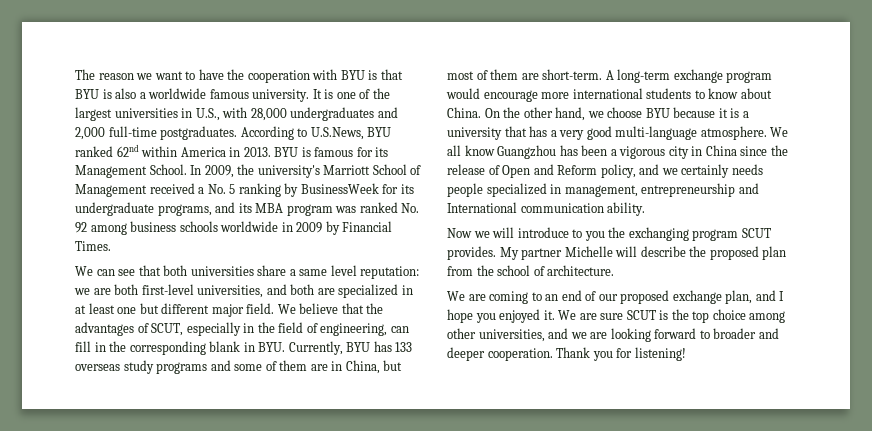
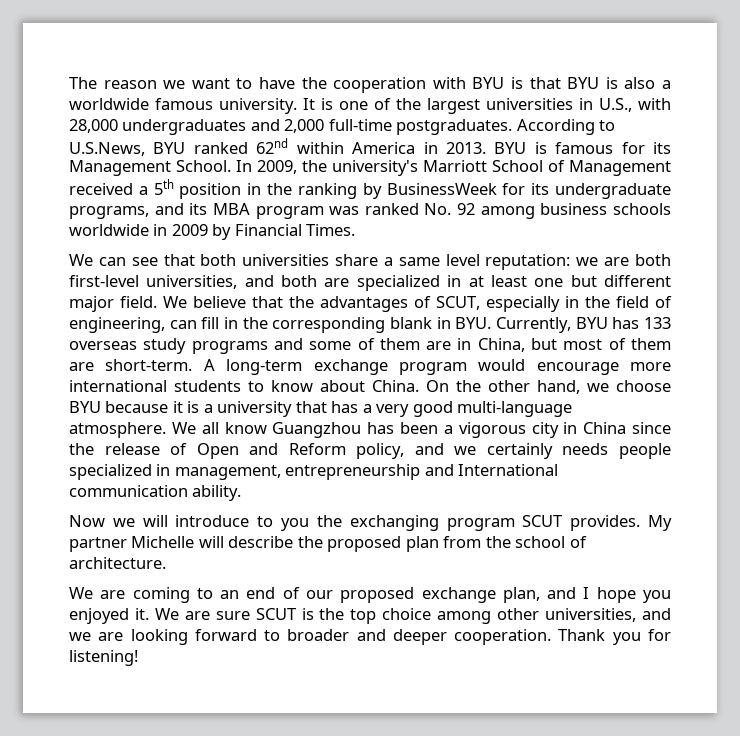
[207,184,236,194] No. 5 -> [153,179,293,199] 5th position in the

